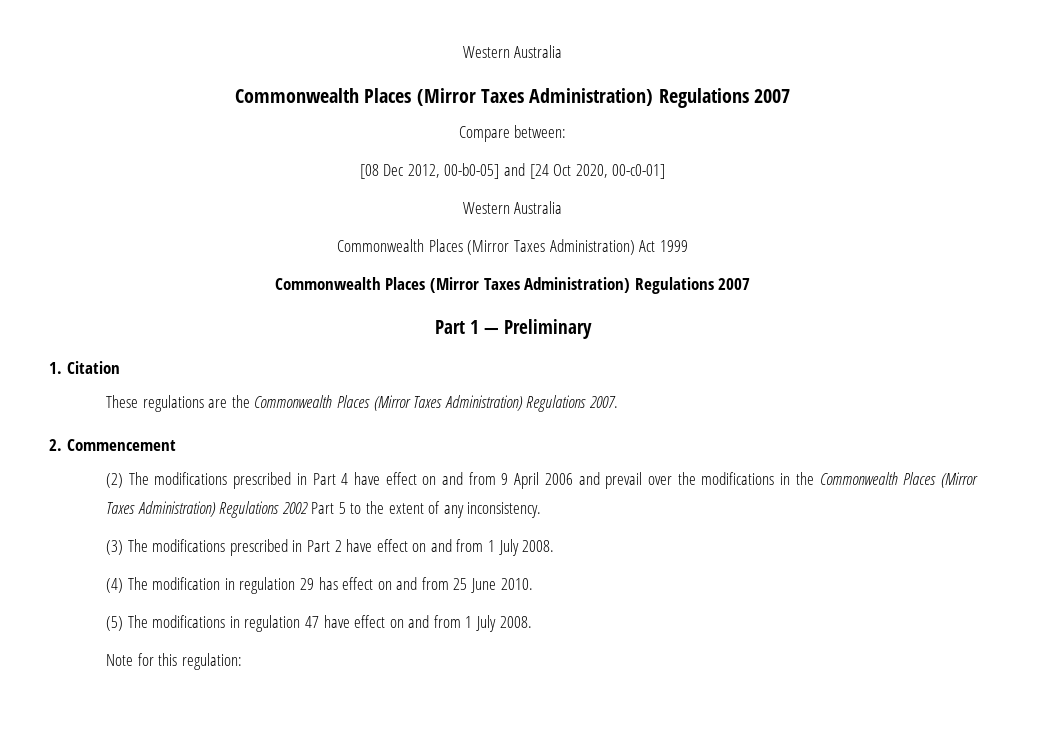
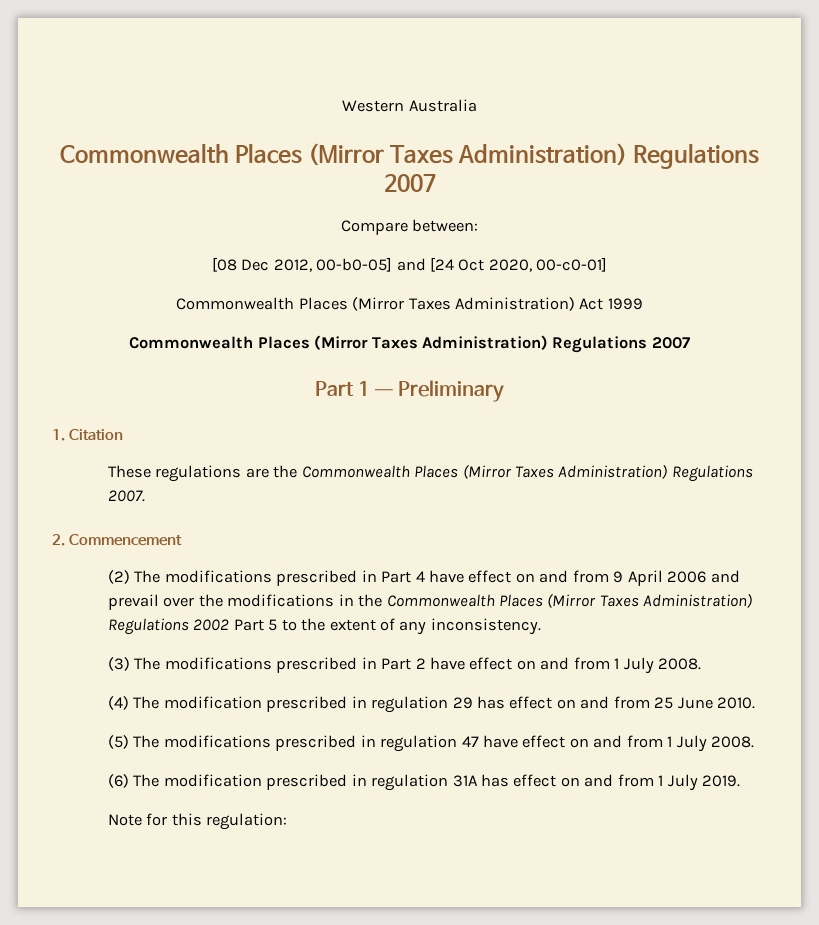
[462,201,563,214] // Western Australia -> (608, 264) none
(221, 583) none -> [266,696,348,712] prescribed
(226, 621) none -> [275,735,357,751] prescribed
(532, 622) none -> [107,774,741,791] // (6) The modification prescribed in regulation 31A has effect on and from 1 July 2019.

